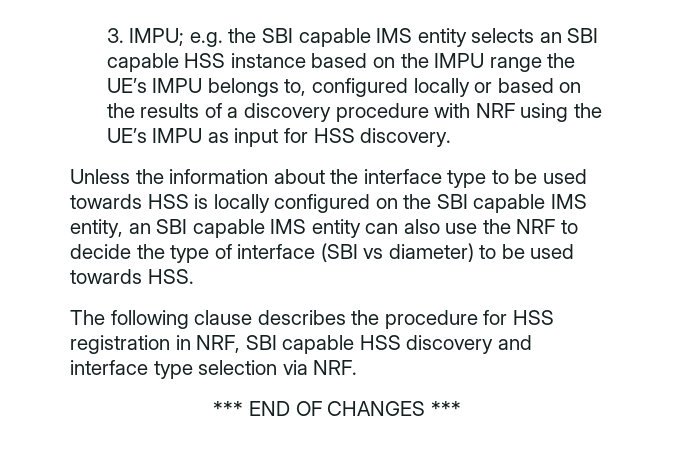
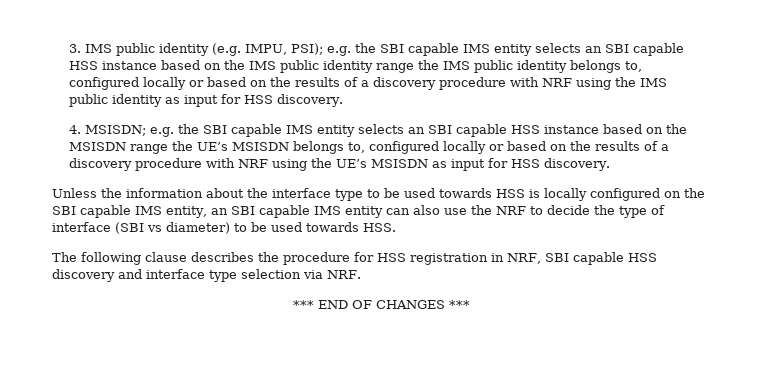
[129,28,185,46] IMPU; -> [85,43,324,56] IMS public identity (e.g. IMPU, PSI);
[434,53,485,68] IMPU -> [249,60,643,73] [69,77,668,90] [69,94,344,107] [69,124,688,137] [69,142,127,151] IMS public identity range the IMS public identity belongs to, configured locally or based on the results of a discovery procedure with NRF using the IMS public identity as input for HSS discovery. // 4. MSISDN; e.g. the SBI capable IMS entity selects an SBI capable HSS instance based on the MSISDN
[152,78,203,93] IMPU -> [232,142,290,151] MSISDN
[152,128,203,143] IMPU -> [371,159,429,168] MSISDN

